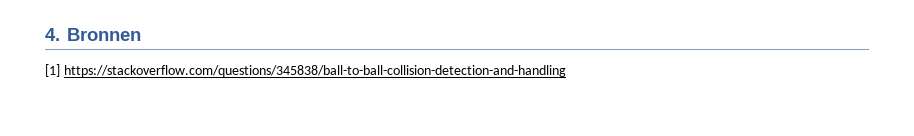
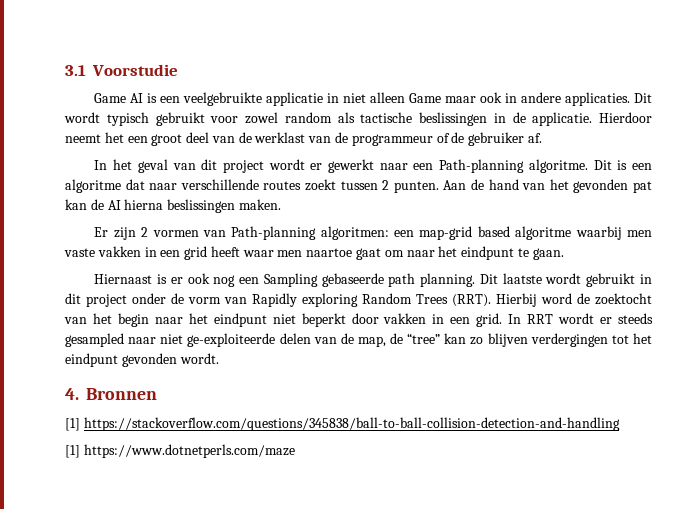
(45, 34) none -> [65,64,178,76] [94,92,653,106] [64,112,652,126] [65,132,542,146] [94,159,652,173] [65,179,653,193] [65,199,281,213] [94,226,652,240] [64,246,564,260] [94,273,652,287] [65,293,652,307] [64,313,653,327] [65,333,652,347] [65,353,219,367] 3.1 Voorstudie // Game AI is een veelgebruikte applicatie in niet alleen Game maar ook in andere applicaties. Dit wordt typisch gebruikt voor zowel random als tactische beslissingen in de applicatie. Hierdoor neemt het een groot deel van de werklast van de programmeur of de gebruiker af. // In het geval van dit project wordt er gewerkt naar een Path-planning algoritme. Dit is een algoritme dat naar verschillende routes zoekt tussen 2 punten. Aan de hand van het gevonden pat kan de AI hierna beslissingen maken. // Er zijn 2 vormen van Path-planning algoritmen: een map-grid based algoritme waarbij men vaste vakken in een grid heeft waar men naartoe gaat om naar het eindpunt te gaan. // Hiernaast is er ook nog een Sampling gebaseerde path planning. Dit laatste wordt gebruikt in dit project onder de vorm van Rapidly exploring Random Trees (RRT). Hierbij word de zoektocht van het begin naar het eindpunt niet beperkt door vakken in een grid. In RRT wordt er steeds gesampled naar niet ge-exploiteerde delen van de map, de “tree” kan zo blijven verdergingen tot het eindpunt gevonden wordt. //
(566, 71) none -> [65,444,295,458] // [1] https://www.dotnetperls.com/maze

